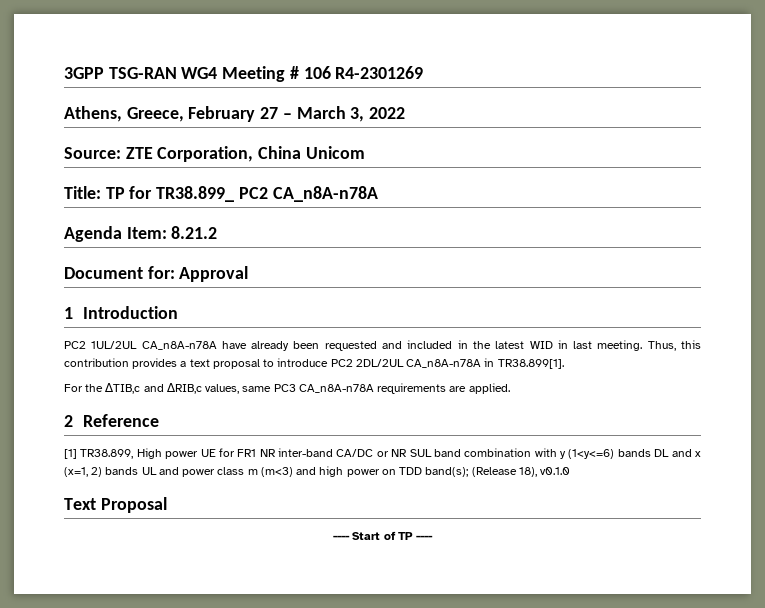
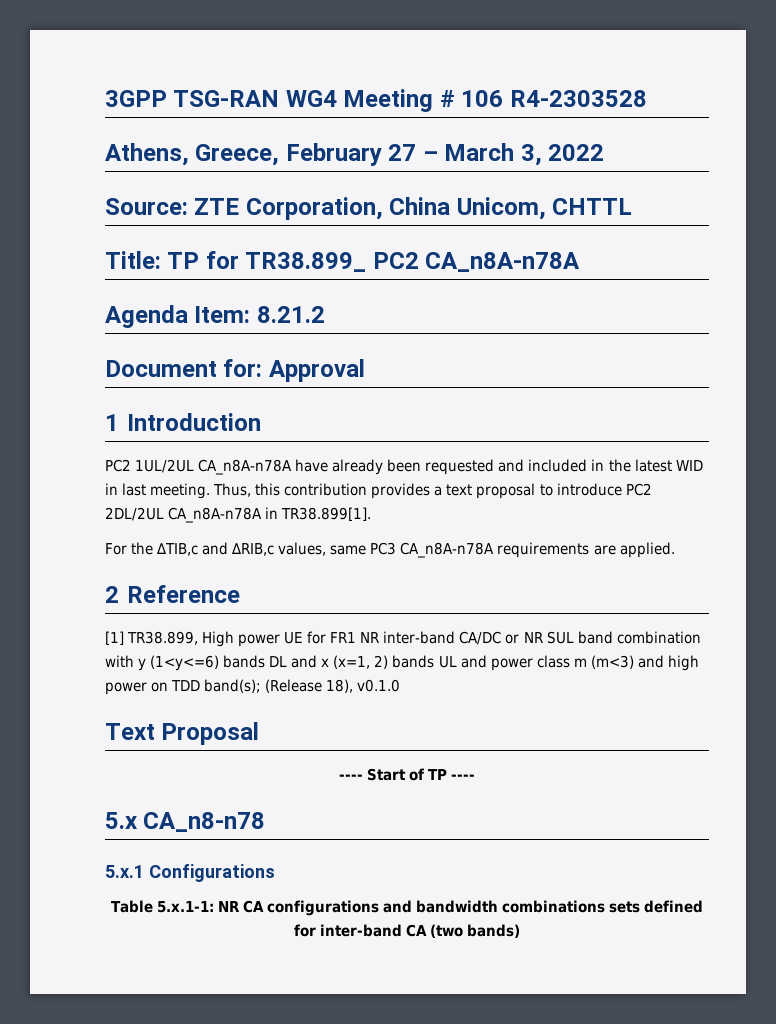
[335,66,424,79] R4-2301269 -> [509,90,647,107] R4-2303528
[305,146,365,159] Unicom -> [456,197,633,220] Unicom, CHTTL
(433, 537) none -> [105,812,266,832] [105,864,275,882] [110,900,704,916] [293,924,521,938] // 5.x CA_n8-n78 // 5.x.1 Configurations // Table 5.x.1-1: NR CA configurations and bandwidth combinations sets defined for inter-band CA (two bands)

